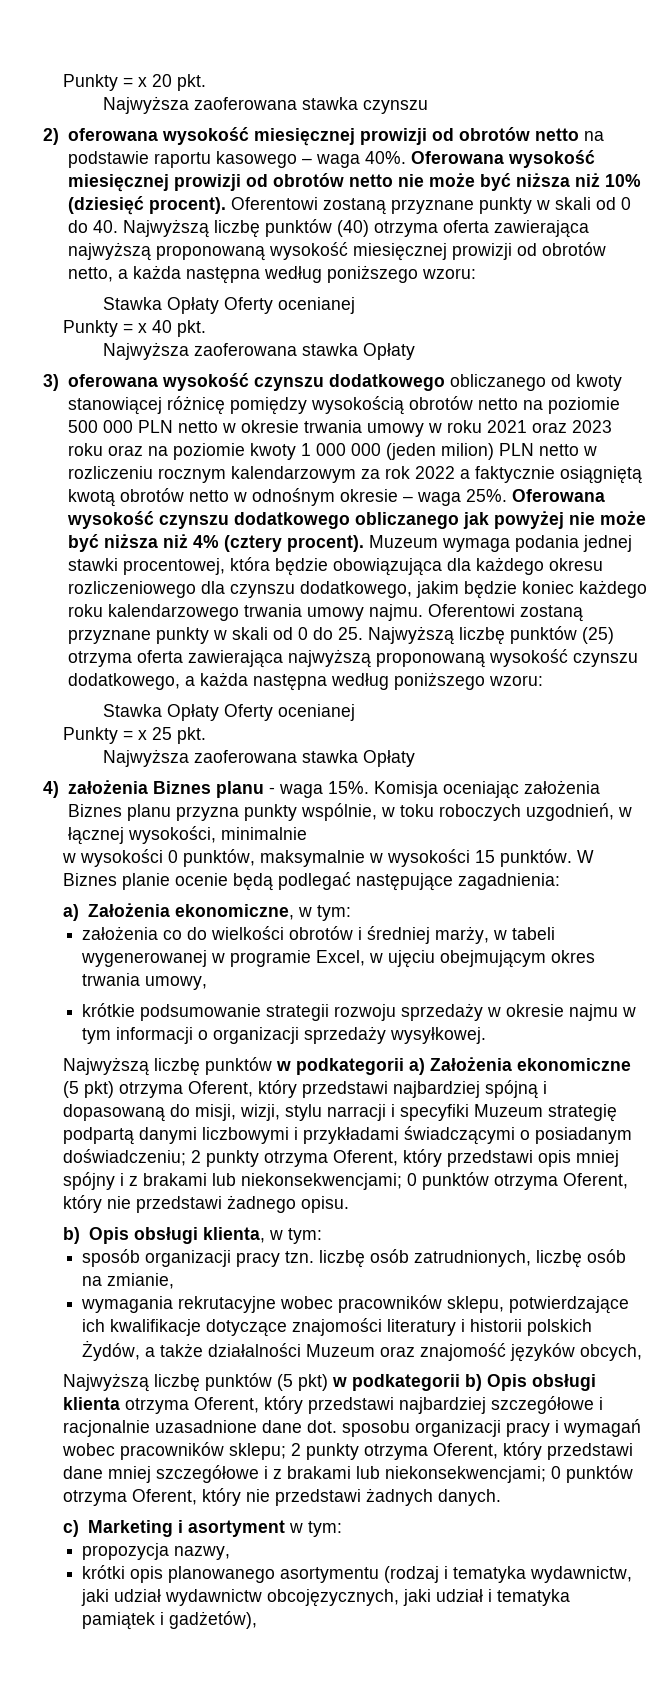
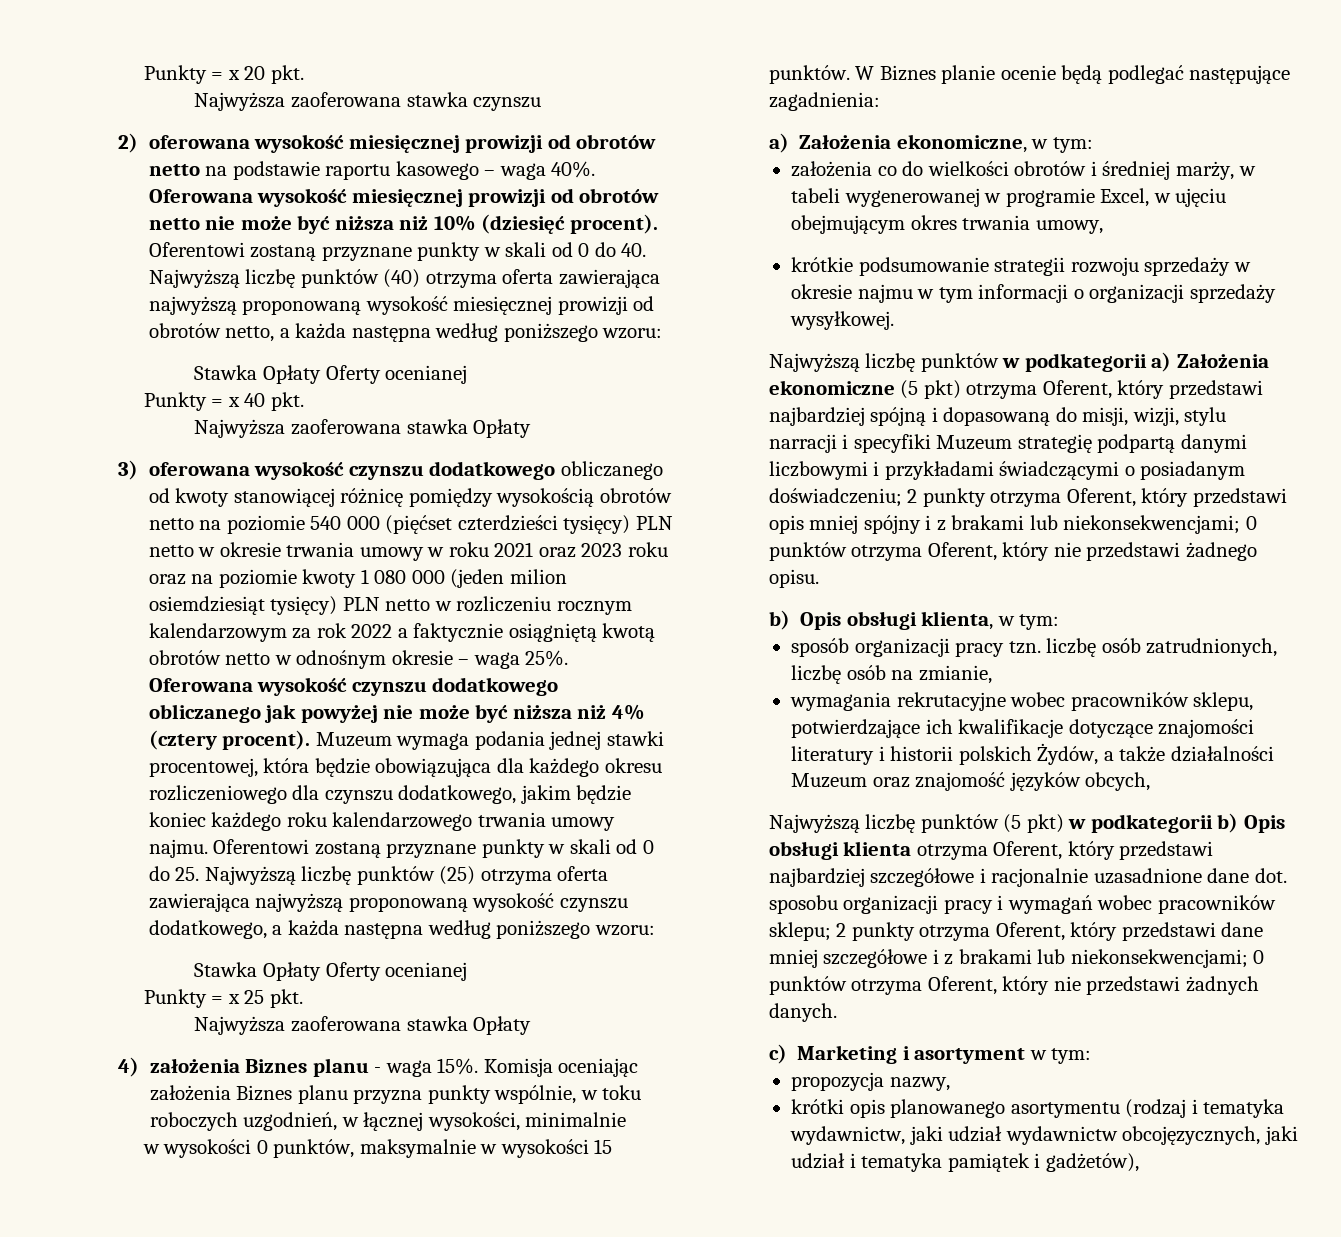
[67,420,133,433] 500 000 -> [310,515,631,534] 540 000 (pięćset czterdzieści tysięcy)
[315,443,346,456] 000 -> [374,570,407,584] 080
[440,443,494,460] milion) -> [509,569,567,584] [148,596,338,615] milion osiemdziesiąt tysięcy)

